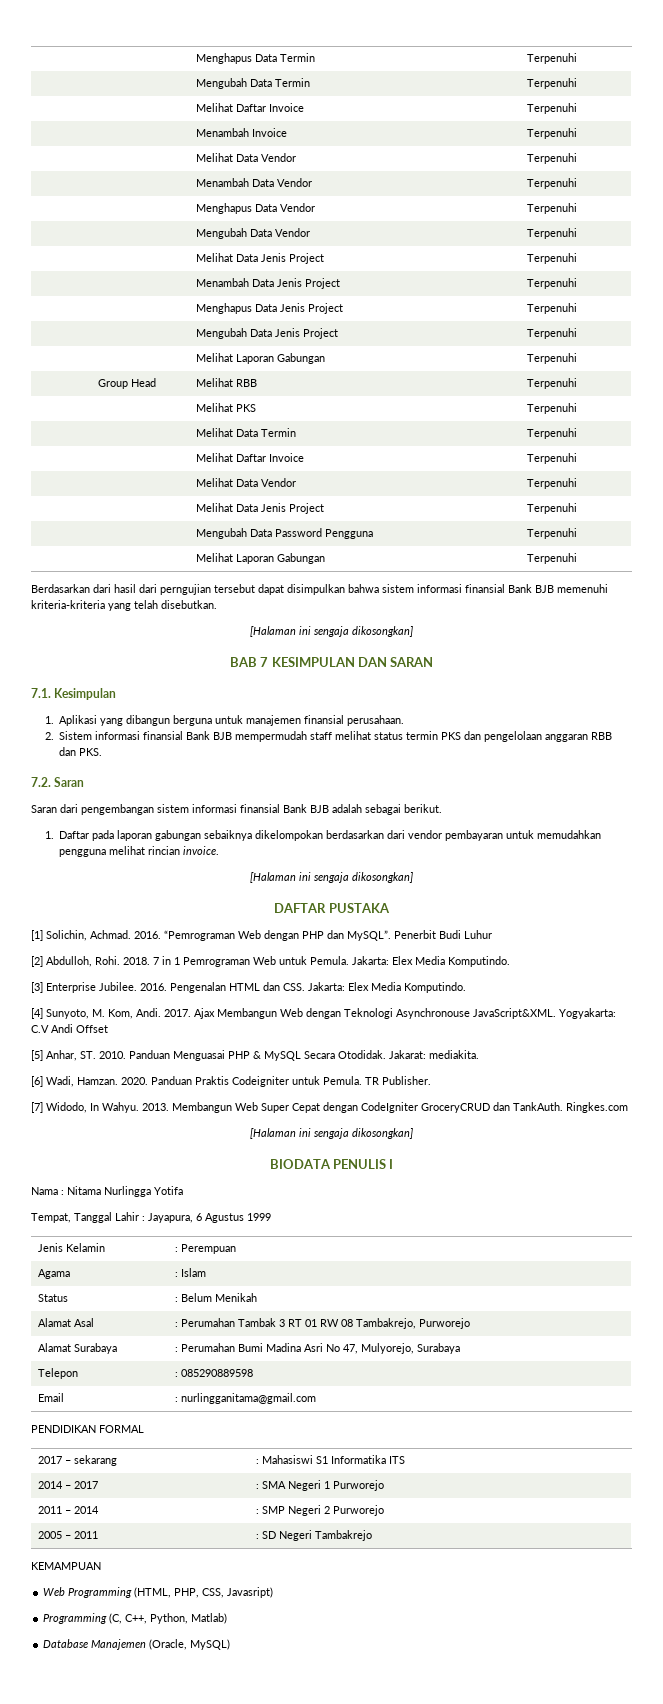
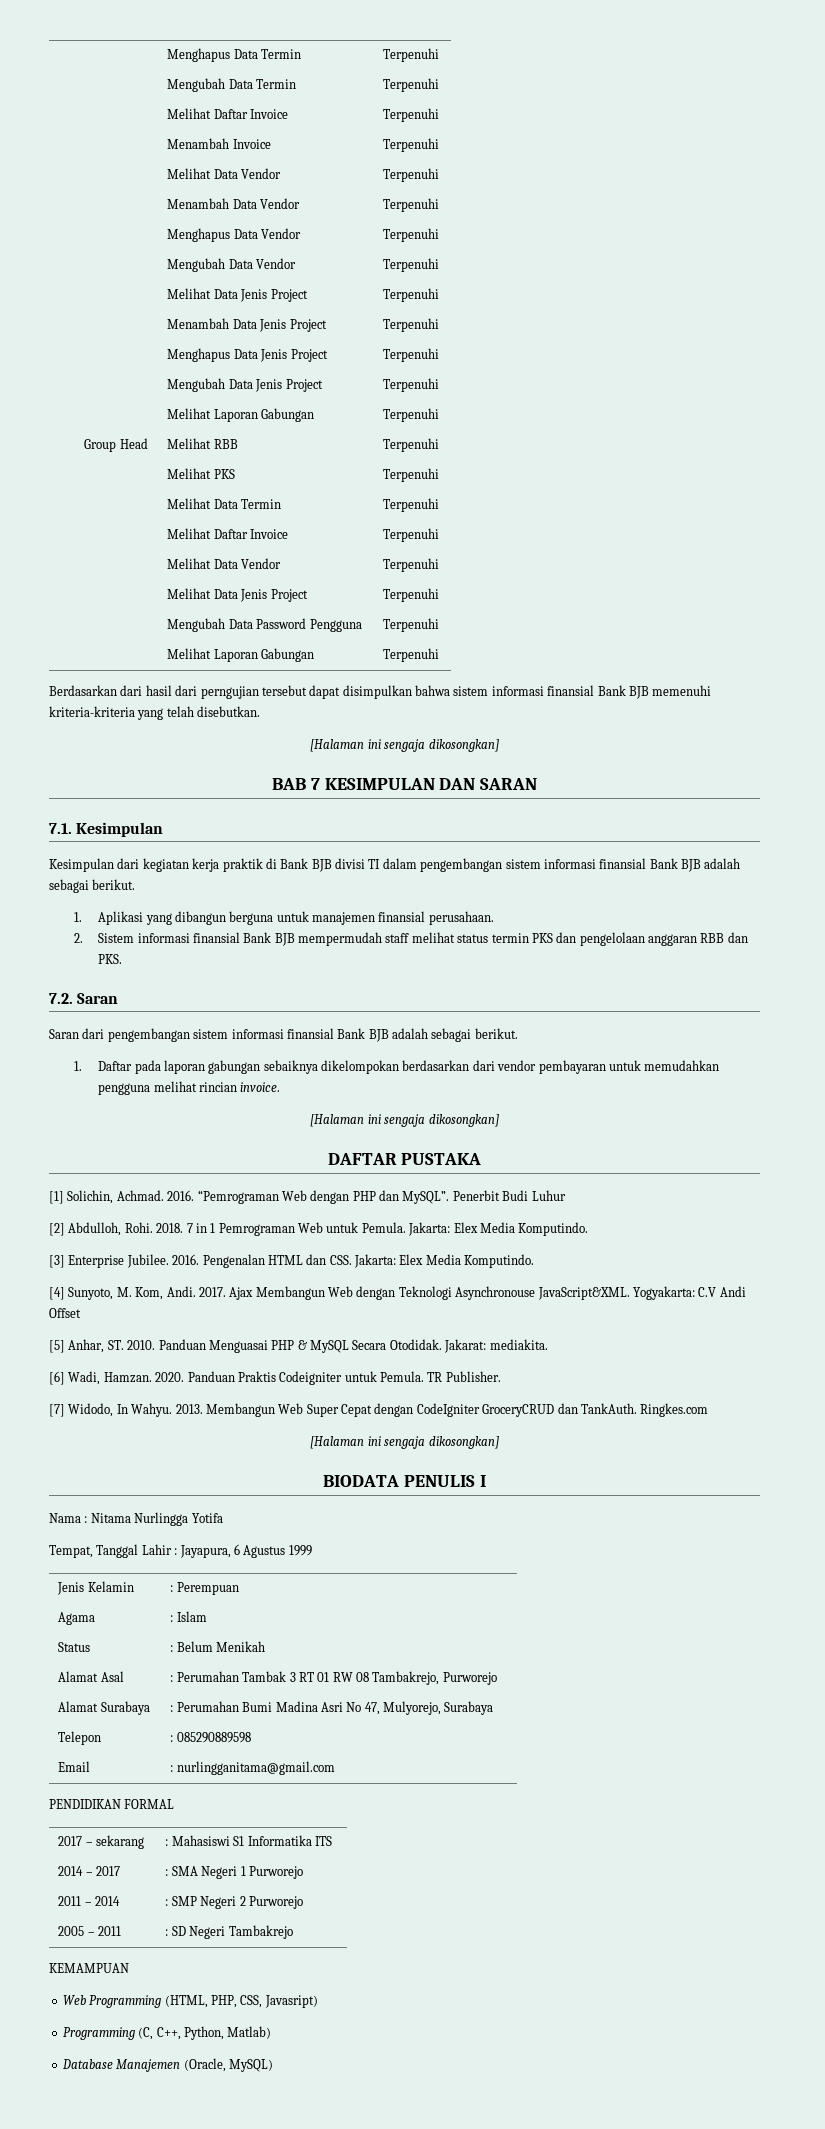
(117, 694) none -> [49,858,741,872] [49,879,136,893] // Kesimpulan dari kegiatan kerja praktik di Bank BJB divisi TI dalam pengembangan sistem informasi finansial Bank BJB adalah sebagai berikut.

